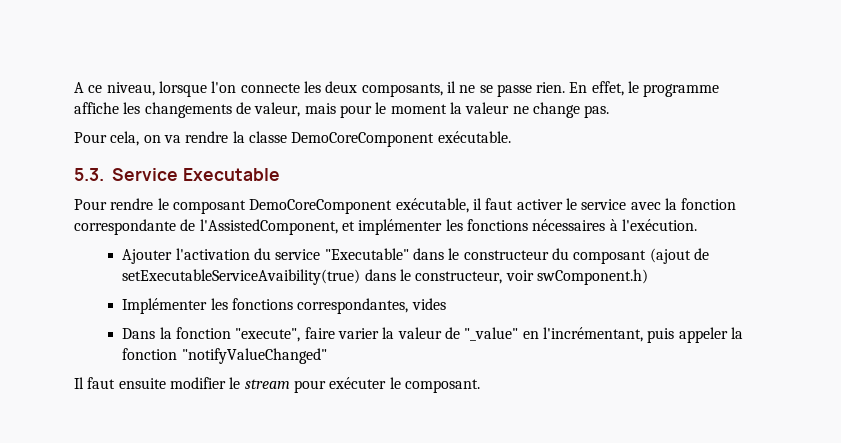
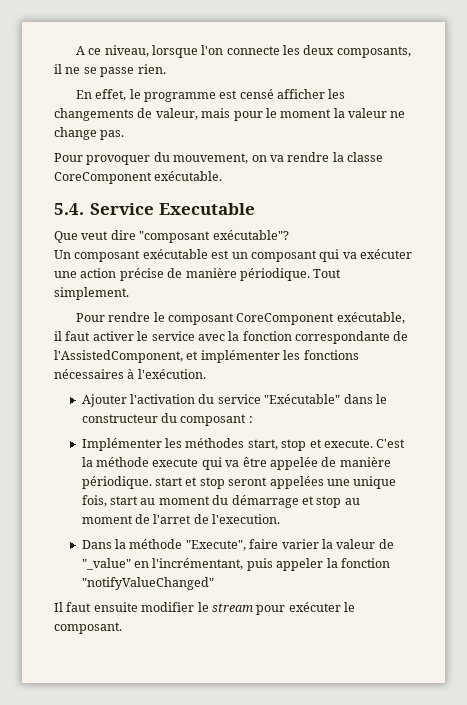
(566, 87) none -> (166, 69) //
[74,102,119,114] affiche -> [219,89,326,99] est censé afficher
[110,131,140,146] cela, -> [86,152,249,165] provoquer du mouvement,
[291,132,435,147] DemoCoreComponent -> [54,172,152,184] CoreComponent
[74,168,104,181] 5.3. -> [54,203,84,215] 5.4.
(280, 174) none -> [54,230,289,243] [54,249,412,262] [54,268,342,281] [54,287,129,300] // Que veut dire "composant exécutable"? // Un composant exécutable est un composant qui va exécuter une action précise de manière périodique. Tout simplement.
[249,199,393,214] DemoCoreComponent -> [236,313,335,325] CoreComponent
[324,248,409,260] "Executable" -> [264,394,341,404] "Exécutable"
[649,248,709,264] [122,269,649,285] [122,298,446,314] (ajout de setExecutableServiceAvaibility(true) dans le constructeur, voir swComponent.h) // Implémenter les fonctions correspondantes, vides -> [248,416,253,423] [81,438,406,451] [81,457,391,470] [81,476,397,489] [81,495,360,508] [81,514,281,524] : // Implémenter les méthodes start, stop et execute. C'est la méthode execute qui va être appelée de manière périodique. start et stop seront appelées une unique fois, start au moment du démarrage et stop au moment de l'arret de l'execution.
[176,327,301,342] fonction "execute", -> [129,539,246,551] méthode "Execute",

